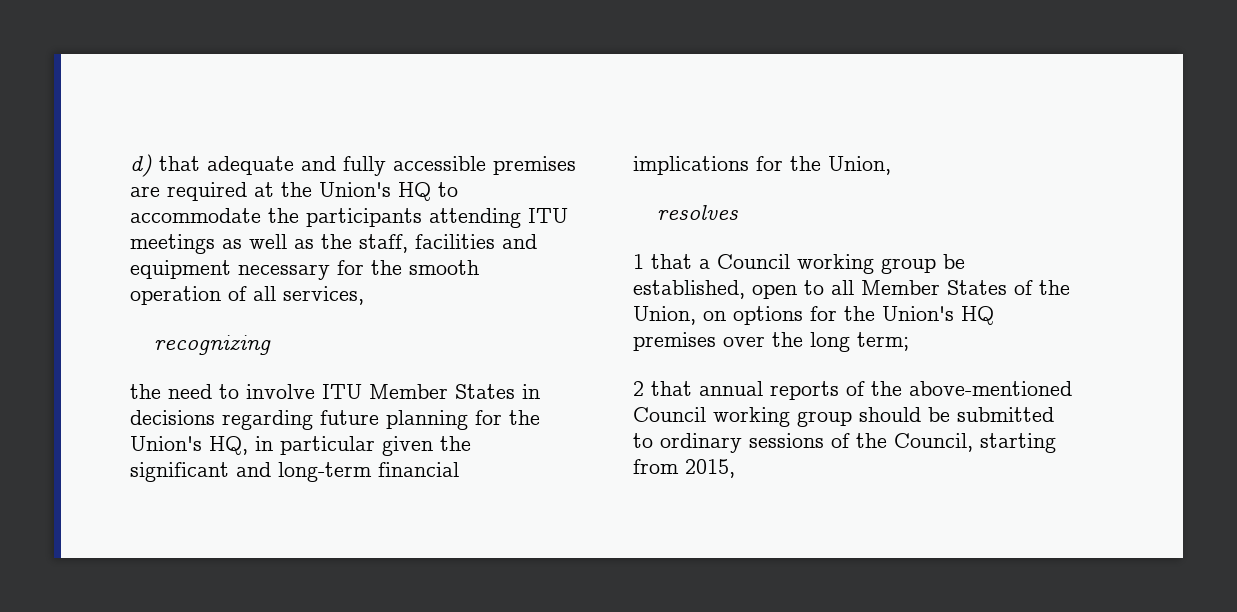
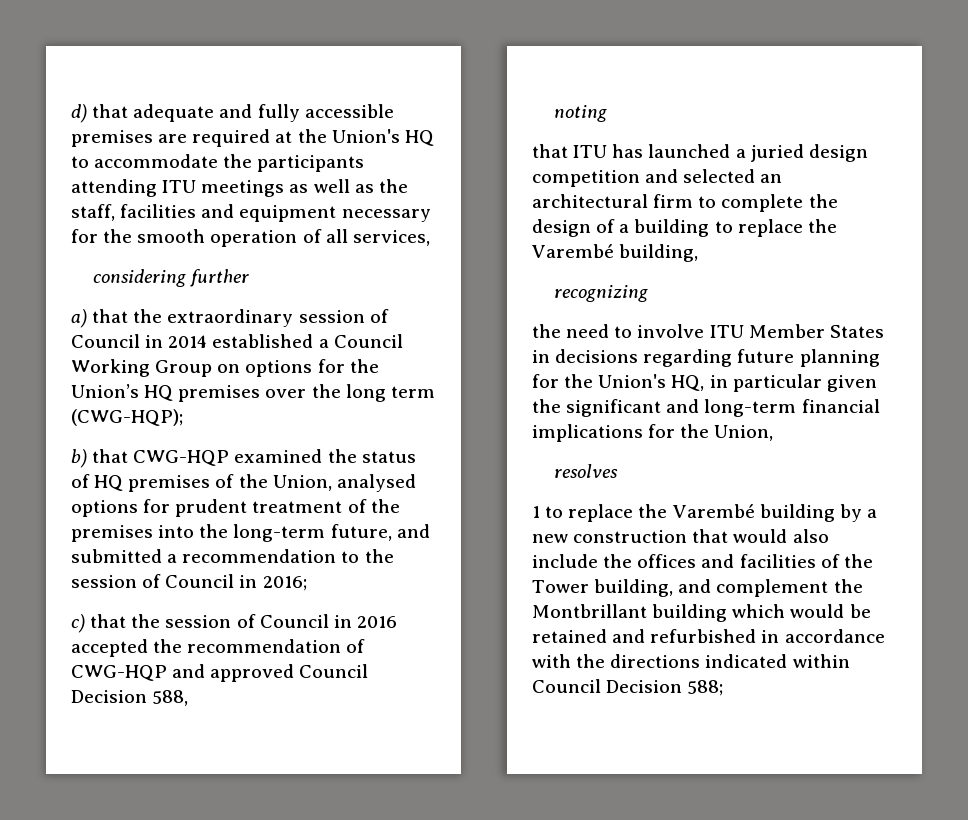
(364, 295) none -> [93,269,250,287] [71,309,389,328] [71,334,403,348] [71,359,379,377] [71,384,435,402] [71,409,183,426] [71,449,416,468] [71,474,416,492] [71,499,400,517] [71,524,430,542] [71,549,394,563] [71,574,307,591] [71,614,397,633] [71,639,366,657] [71,664,369,682] [71,690,189,706] [554,105,608,122] [532,144,868,162] [532,169,783,187] [532,194,838,212] [532,219,837,237] [532,244,699,262] // considering further // a) that the extraordinary session of Council in 2014 established a Council Working Group on options for the Union’s HQ premises over the long term (CWG-HQP); // b) that CWG-HQP examined the status of HQ premises of the Union, analysed options for prudent treatment of the premises into the long-term future, and submitted a recommendation to the session of Council in 2016; // c) that the session of Council in 2016 accepted the recommendation of CWG-HQP and approved Council Decision 588, // noting // that ITU has launched a juried design competition and selected an architectural firm to complete the design of a building to replace the Varembé building,
[651,254,965,274] [633,280,1070,299] [633,306,994,325] [633,332,909,352] [633,381,1072,400] [633,407,1054,427] [633,433,1056,453] [633,459,735,478] that a Council working group be established, open to all Member States of the Union, on options for the Union's HQ premises over the long term; // 2 that annual reports of the above-mentioned Council working group should be submitted to ordinary sessions of the Council, starting from 2015, -> [545,504,877,522] [532,529,829,543] [532,554,873,568] [532,579,863,597] [532,604,871,622] [532,629,885,643] [532,654,850,668] [532,679,724,696] to replace the Varembé building by a new construction that would also include the offices and facilities of the Tower building, and complement the Montbrillant building which would be retained and refurbished in accordance with the directions indicated within Council Decision 588;

